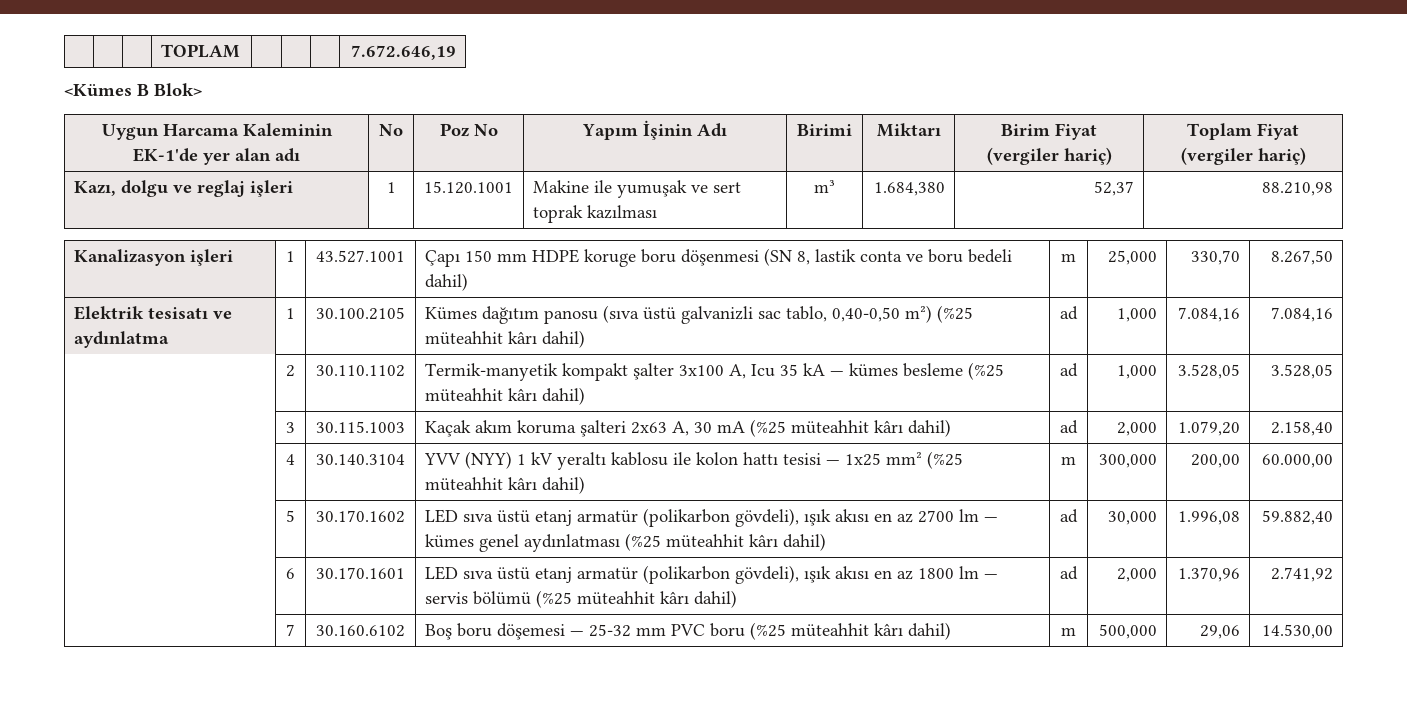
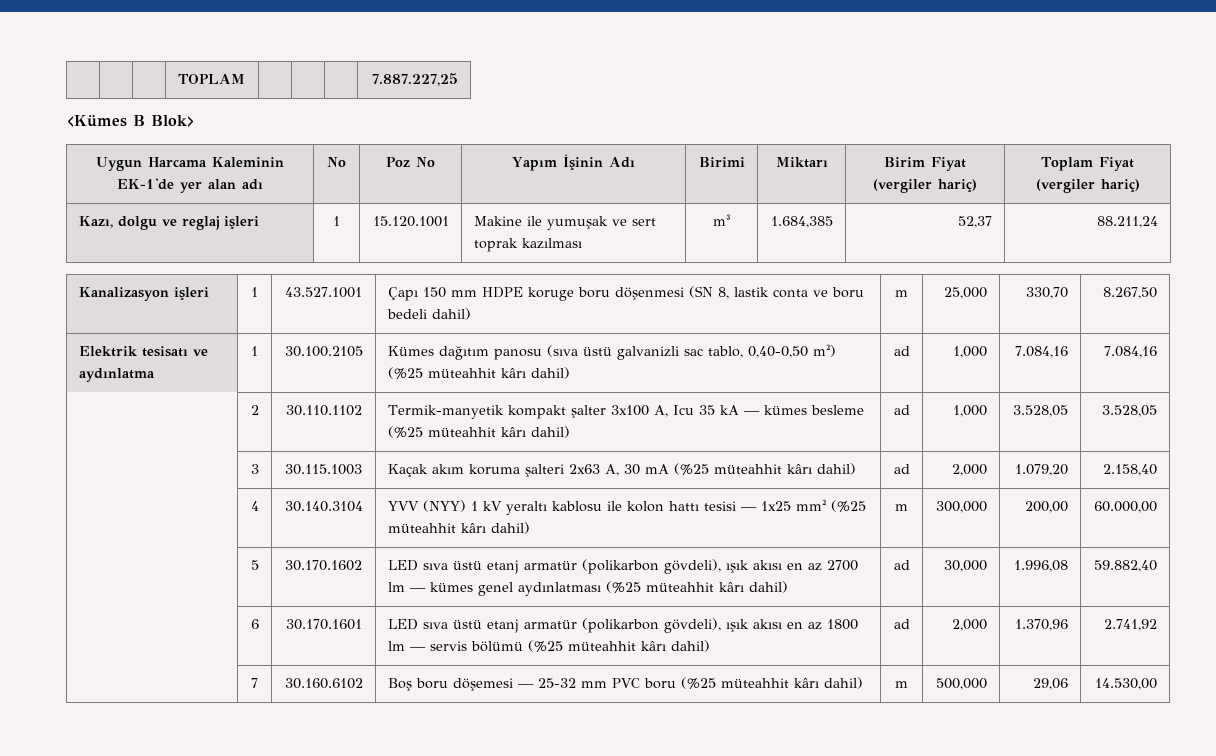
[350,45,456,60] 7.672.646,19 -> [372,73,459,86] 7.887.227,25
[873,182,945,196] 1.684,380 -> [771,216,834,228] 1.684,385
[1261,182,1333,196] 88.210,98 -> [1097,216,1159,228] 88.211,24

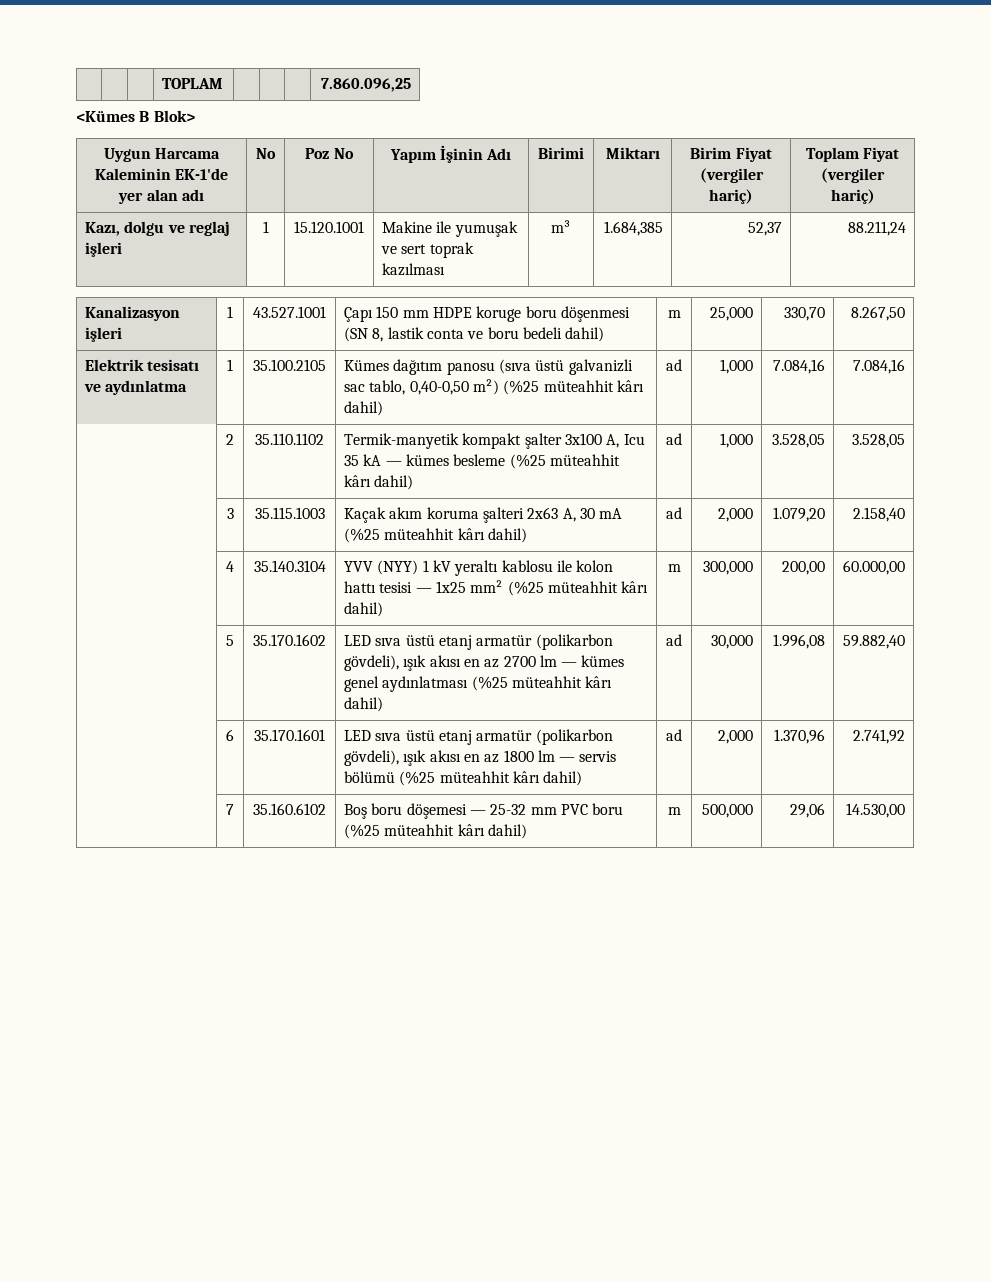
[372,73,459,86] 7.887.227,25 -> [321,78,412,92] 7.860.096,25
[284,346,363,357] 30.100.2105 -> [253,359,326,371] 35.100.2105
[285,405,362,416] 30.110.1102 -> [255,433,324,445] 35.110.1102
[285,464,362,475] 30.115.1003 -> [254,507,325,519] 35.115.1003
[284,501,363,512] 30.140.3104 -> [253,560,326,572] 35.140.3104
[285,560,362,571] 30.170.1602 -> [253,634,326,646] 35.170.1602
[285,619,362,630] 30.170.1601 -> [254,729,325,741] 35.170.1601
[284,678,363,689] 30.160.6102 -> [253,803,326,815] 35.160.6102

